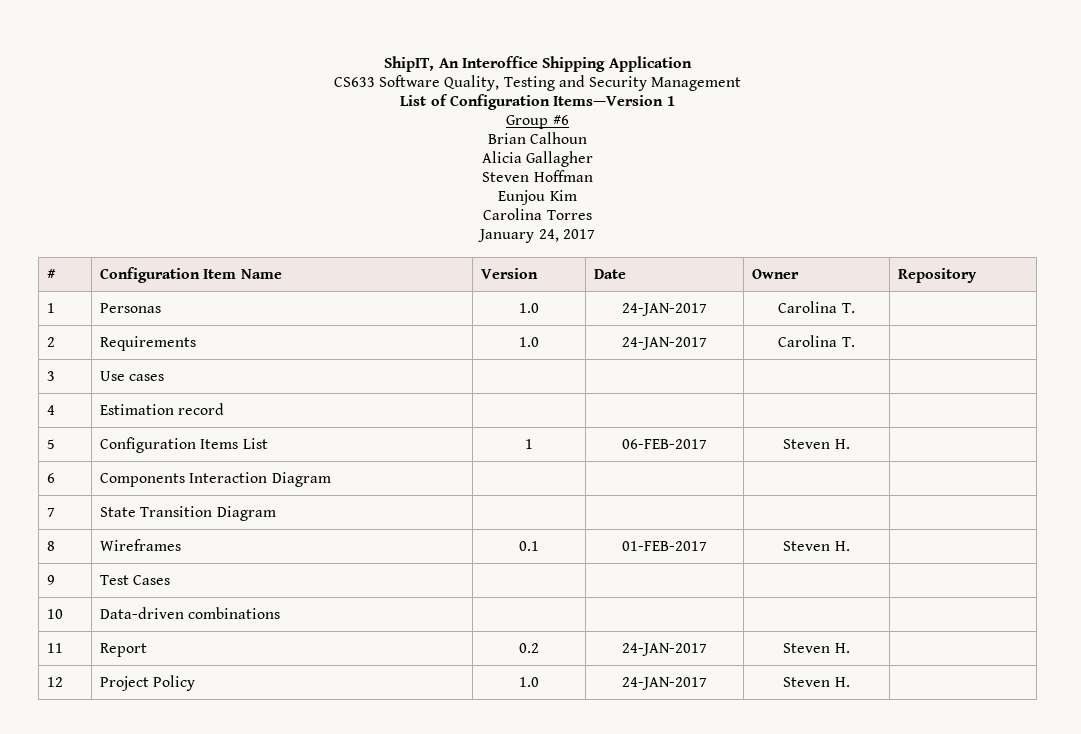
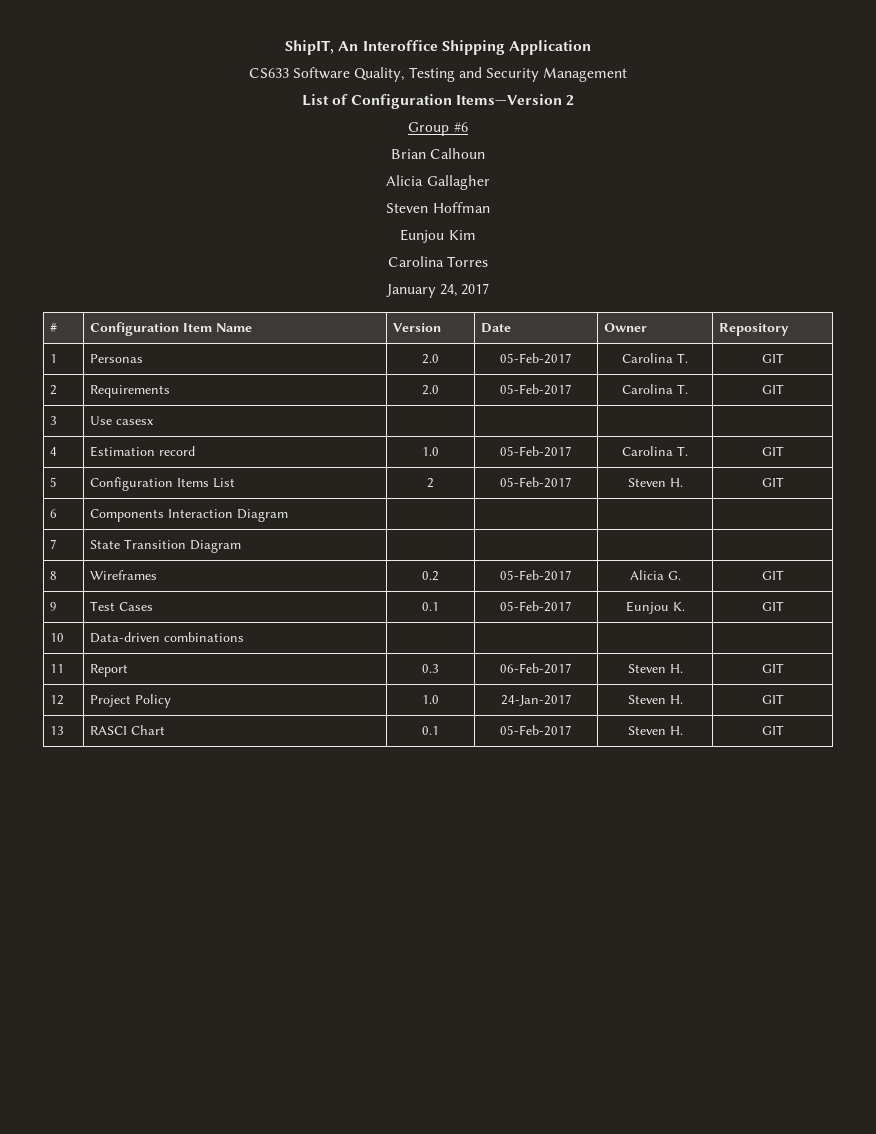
[666,96,675,106] 1 -> [566,95,575,106] 2
[519,303,539,313] [622,303,707,316] [778,301,855,313] 1.0 | 24-JAN-2017 | Carolina T. | -> [422,354,439,364] [500,353,572,364] [622,353,688,363] [761,353,784,363] 2.0 | 05-Feb-2017 | Carolina T. | GIT
[519,337,539,347] [622,337,707,350] [778,335,855,347] 1.0 | 24-JAN-2017 | Carolina T. | -> [422,385,439,395] [500,384,572,395] [622,384,688,394] [761,384,784,394] 2.0 | 05-Feb-2017 | Carolina T. | GIT
[129,374,165,381] cases -> [116,419,155,425] casesx
(225, 409) | | | -> [422,447,439,456] [500,446,572,457] [622,446,688,456] [761,446,784,456] 1.0 | 05-Feb-2017 | Carolina T. | GIT
[525,439,533,449] [622,439,707,449] [783,439,850,449] 1 | 06-FEB-2017 | Steven H. | -> [427,478,434,488] [500,477,572,488] [627,478,683,487] [761,477,784,487] 2 | 05-Feb-2017 | Steven H. | GIT
[519,541,539,551] [622,541,707,551] [783,541,850,551] [47,575,56,585] [100,575,171,585] 0.1 | 01-FEB-2017 | Steven H. | // 9 | Test Cases | | | | -> [422,571,439,581] [500,570,572,581] [629,570,681,580] [761,570,784,580] [50,602,58,611] [90,601,154,611] [422,602,439,611] [500,601,572,612] [625,601,685,614] [761,601,784,611] 0.2 | 05-Feb-2017 | Alicia G. | GIT // 9 | Test Cases | 0.1 | 05-Feb-2017 | Eunjou K. | GIT
[519,643,539,653] [622,643,707,656] [783,643,850,653] 0.2 | 24-JAN-2017 | Steven H. | -> [422,664,439,673] [500,663,572,674] [627,664,683,673] [761,663,784,673] 0.3 | 06-Feb-2017 | Steven H. | GIT
[622,677,707,690] [783,677,850,687] 24-JAN-2017 | Steven H. | -> [500,694,572,706] [627,695,683,704] [761,694,784,704] [50,726,65,735] [90,725,166,735] [422,726,439,735] [500,725,572,736] [627,726,683,735] [761,725,784,735] 24-Jan-2017 | Steven H. | GIT // 13 | RASCI Chart | 0.1 | 05-Feb-2017 | Steven H. | GIT

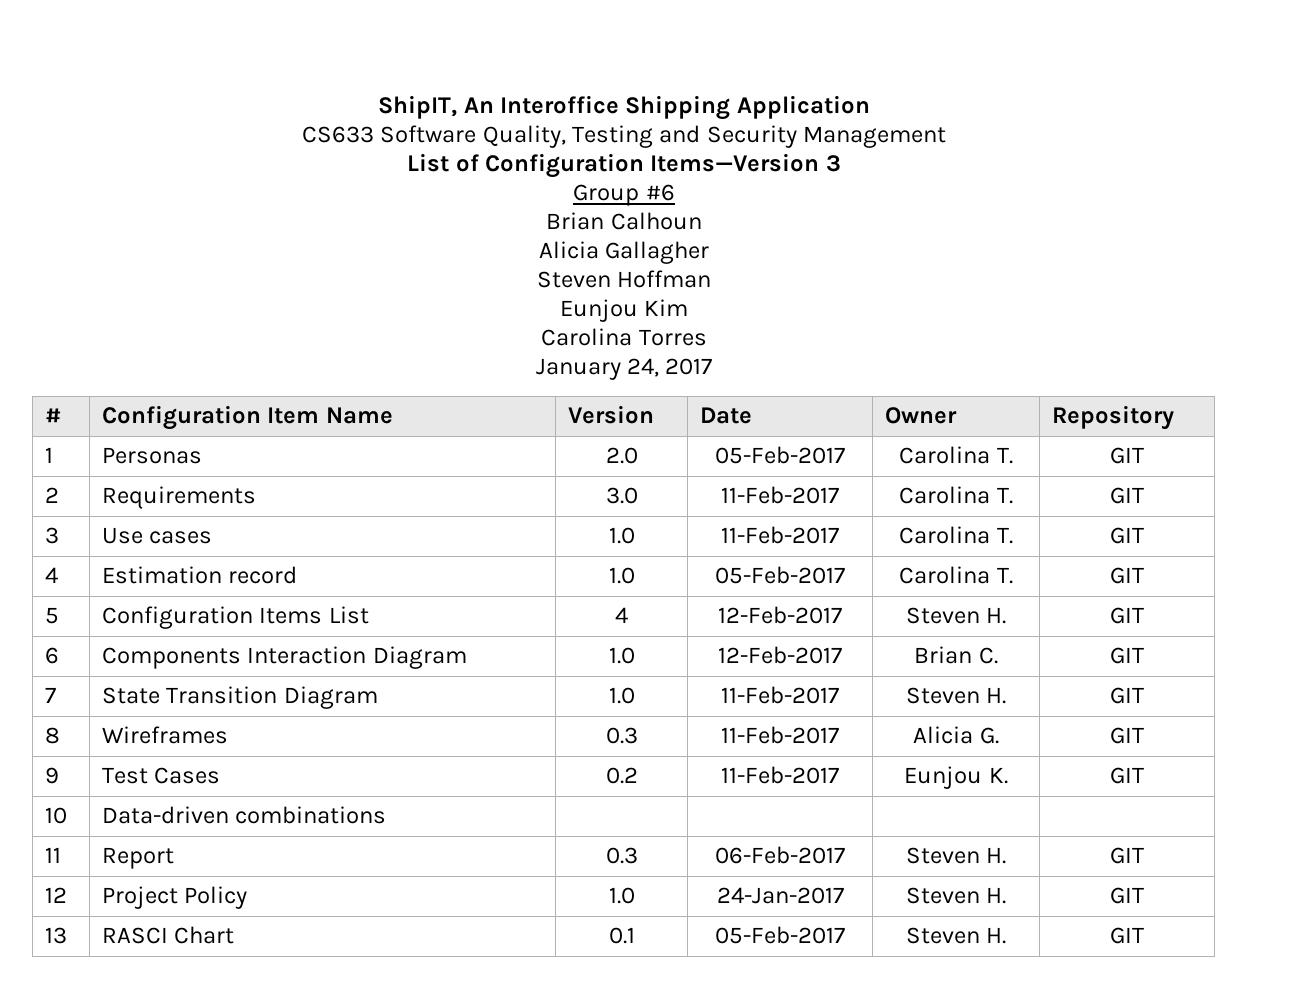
[566,95,575,106] 2 -> [825,155,841,172] 3
[422,385,439,395] [500,384,572,395] 2.0 | 05-Feb-2017 -> [605,487,638,504] [721,486,839,504] 3.0 | 11-Feb-2017
[116,419,155,425] casesx | | | | -> [149,531,213,544] [608,527,635,544] [721,526,839,544] [899,526,1013,544] [1110,527,1144,544] cases | 1.0 | 11-Feb-2017 | Carolina T. | GIT
[427,478,434,488] [500,477,572,488] 2 | 05-Feb-2017 -> [615,607,628,623] [718,606,842,624] 4 | 12-Feb-2017
(289, 515) | | | -> [608,647,635,664] [718,646,842,664] [914,646,998,664] [1110,647,1144,664] 1.0 | 12-Feb-2017 | Brian C. | GIT
(242, 546) | | | -> [608,687,635,704] [721,686,839,704] [905,687,1007,704] [1110,687,1144,704] 1.0 | 11-Feb-2017 | Steven H. | GIT
[422,571,439,581] [500,570,572,581] 0.2 | 05-Feb-2017 -> [605,727,638,744] [721,726,839,744] 0.3 | 11-Feb-2017
[422,602,439,611] [500,601,572,612] 0.1 | 05-Feb-2017 -> [605,767,638,784] [721,766,839,784] 0.2 | 11-Feb-2017

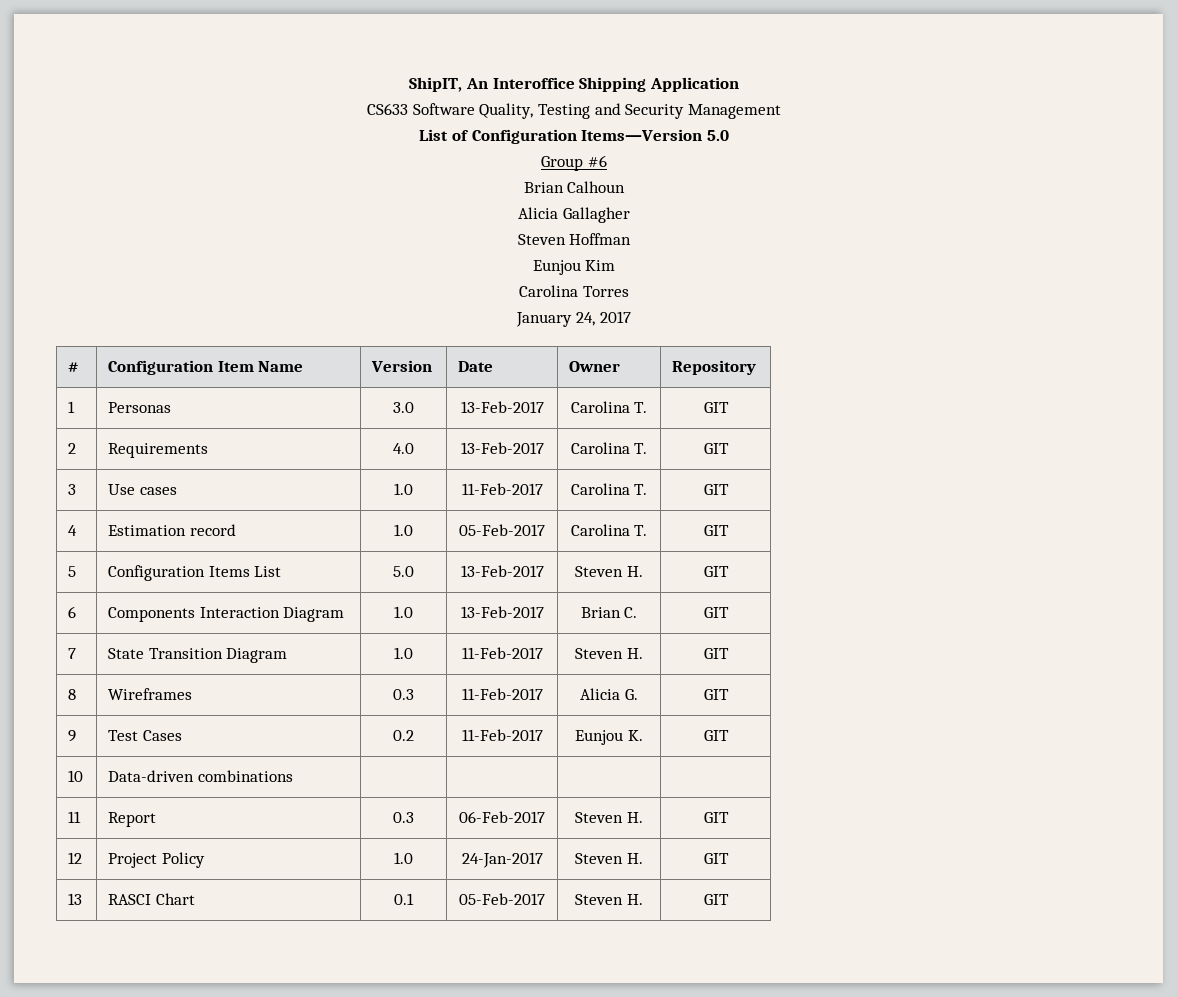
[825,155,841,172] 3 -> [706,130,729,141] 5.0
[605,447,638,464] [715,446,845,464] 2.0 | 05-Feb-2017 -> [393,402,414,413] [460,401,544,413] 3.0 | 13-Feb-2017
[605,487,638,504] [721,486,839,504] 3.0 | 11-Feb-2017 -> [393,443,414,454] [460,442,544,454] 4.0 | 13-Feb-2017
[615,607,628,623] [718,606,842,624] 4 | 12-Feb-2017 -> [393,566,414,577] [460,565,544,577] 5.0 | 13-Feb-2017
[718,646,842,664] 12-Feb-2017 -> [460,606,544,618] 13-Feb-2017

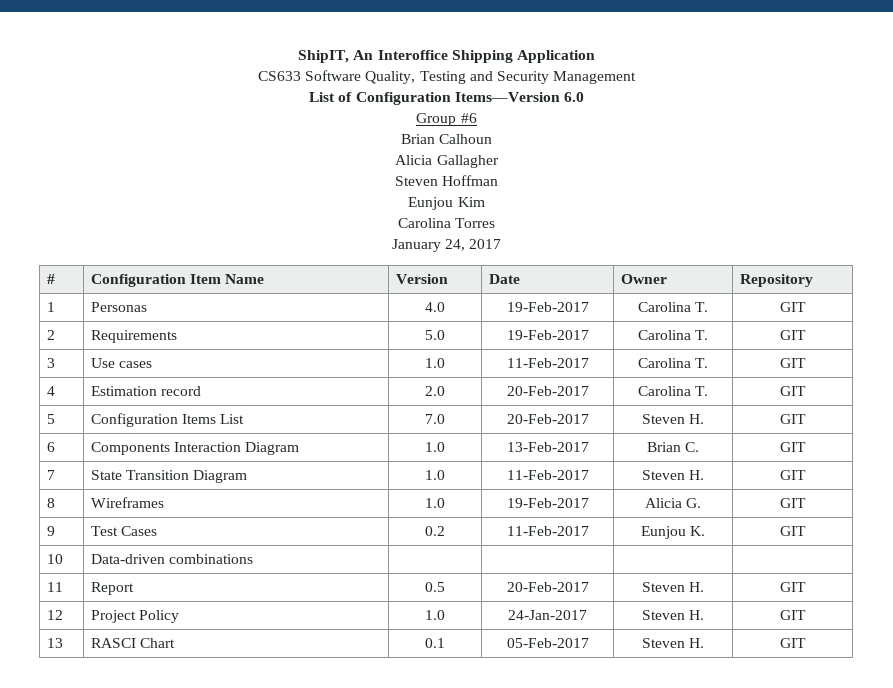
[706,130,729,141] 5.0 -> [563,92,584,102] 6.0
[393,402,414,413] [460,401,544,413] 3.0 | 13-Feb-2017 -> [425,302,445,312] [506,302,589,312] 4.0 | 19-Feb-2017
[393,443,414,454] [460,442,544,454] 4.0 | 13-Feb-2017 -> [425,330,445,340] [506,330,589,340] 5.0 | 19-Feb-2017
[394,524,413,536] [459,524,545,536] 1.0 | 05-Feb-2017 -> [425,386,445,396] [506,386,589,396] 2.0 | 20-Feb-2017
[393,566,414,577] [460,565,544,577] 5.0 | 13-Feb-2017 -> [425,414,445,424] [506,414,589,424] 7.0 | 20-Feb-2017
[393,689,414,700] [461,688,543,700] 0.3 | 11-Feb-2017 -> [425,498,445,508] [506,498,589,508] 1.0 | 19-Feb-2017
[393,812,414,823] [459,811,545,823] 0.3 | 06-Feb-2017 -> [425,582,445,592] [506,582,589,592] 0.5 | 20-Feb-2017

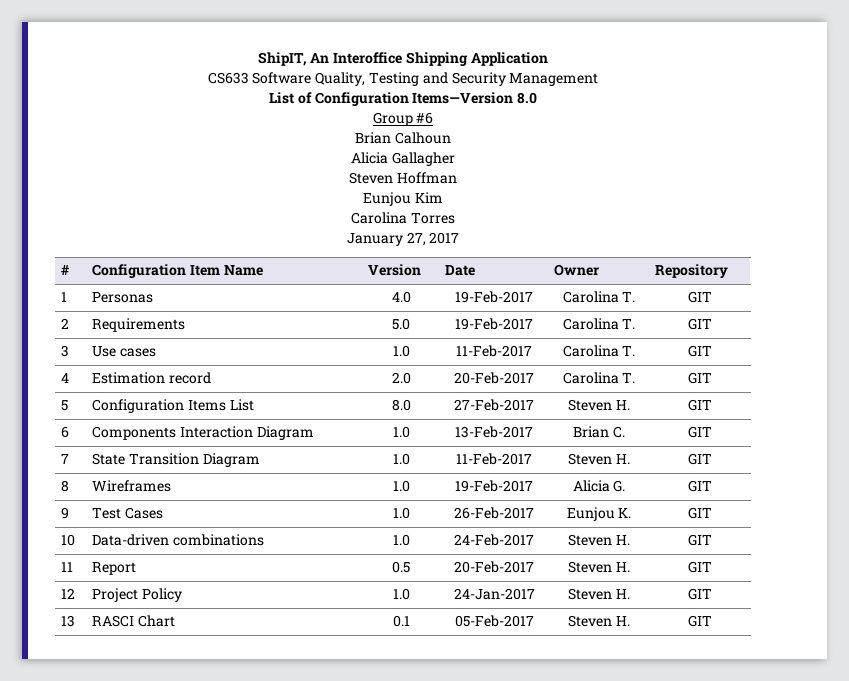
[563,92,584,102] 6.0 -> [517,92,538,104] 8.0
[445,239,465,251] 24, -> [406,232,426,246] 27,
[425,414,445,424] [506,414,589,424] 7.0 | 20-Feb-2017 -> [391,399,411,411] [454,399,534,411] 8.0 | 27-Feb-2017
[425,526,445,536] [506,526,589,536] 0.2 | 11-Feb-2017 -> [392,507,410,519] [454,507,534,519] 1.0 | 26-Feb-2017
(254, 559) | | | -> [392,534,410,546] [454,534,534,546] [568,534,630,546] [688,534,712,546] 1.0 | 24-Feb-2017 | Steven H. | GIT

